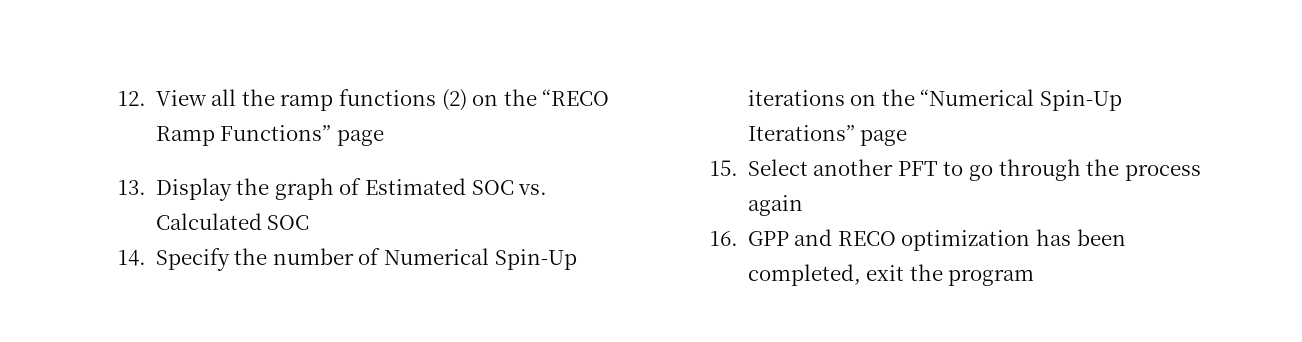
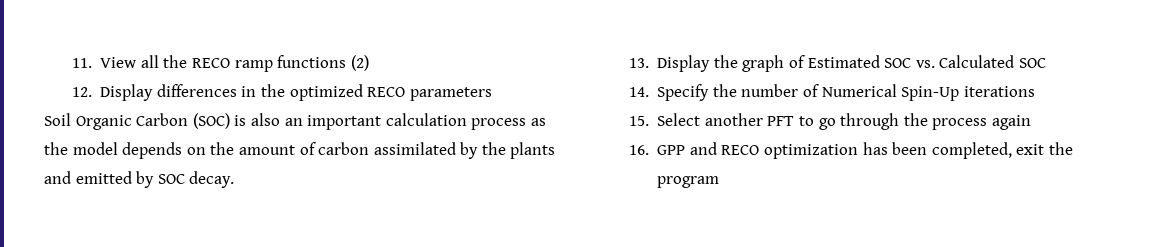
[117,91,146,106] 12. -> [71,58,92,68] 11.
(275, 97) none -> [192,58,231,68] RECO
[472,89,610,106] [155,125,384,146] on the “RECO Ramp Functions” page -> [71,84,492,101] [44,113,546,130] [44,142,556,159] [44,171,235,188] // 12. Display differences in the optimized RECO parameters // Soil Organic Carbon (SOC) is also an important calculation process as the model depends on the amount of carbon assimilated by the plants and emitted by SOC decay.
[850,89,1122,111] [747,125,908,146] on the “Numerical Spin-Up Iterations” page -> (1035, 91) none

